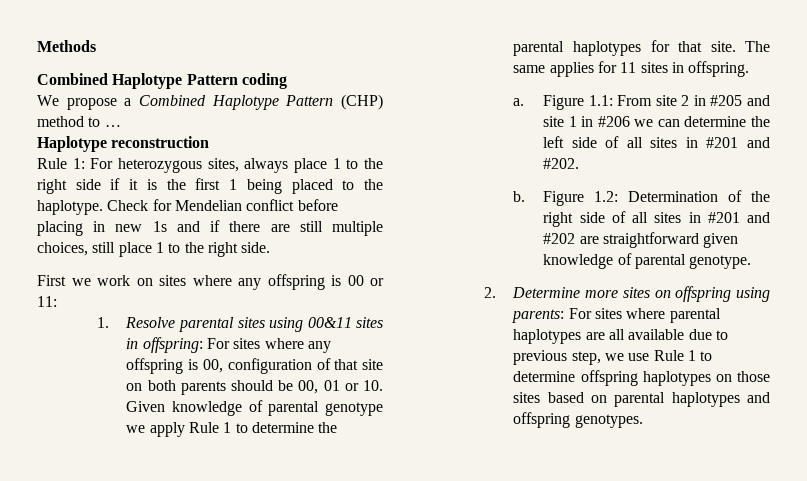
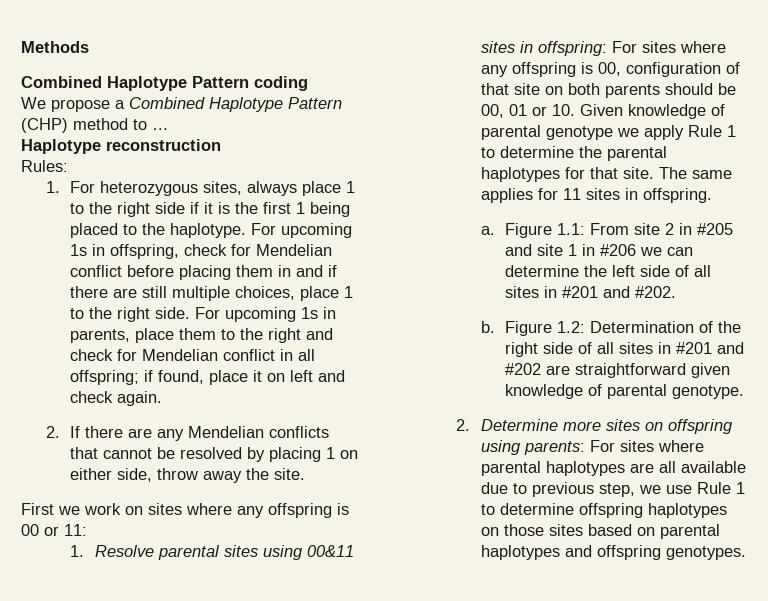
[37,158,85,169] Rule 1: -> [21,160,68,172] [45,181,60,193] Rules: // 1.
[107,200,149,211] Check -> [251,223,353,238] [70,244,228,259] For upcoming 1s in offspring, check
[93,221,167,232] in new 1s -> [236,265,292,277] them in
[92,242,116,253] still -> (296, 293) none
(271, 247) none -> [195,307,337,322] [70,328,334,343] [70,349,316,361] [70,370,346,385] [70,391,163,406] [45,426,330,441] [70,447,359,462] [70,468,306,483] For upcoming 1s in parents, place them to the right and check for Mendelian conflict in all offspring; if found, place it on left and check again. // 2. If there are any Mendelian conflicts that cannot be resolved by placing 1 on either side, throw away the site.

